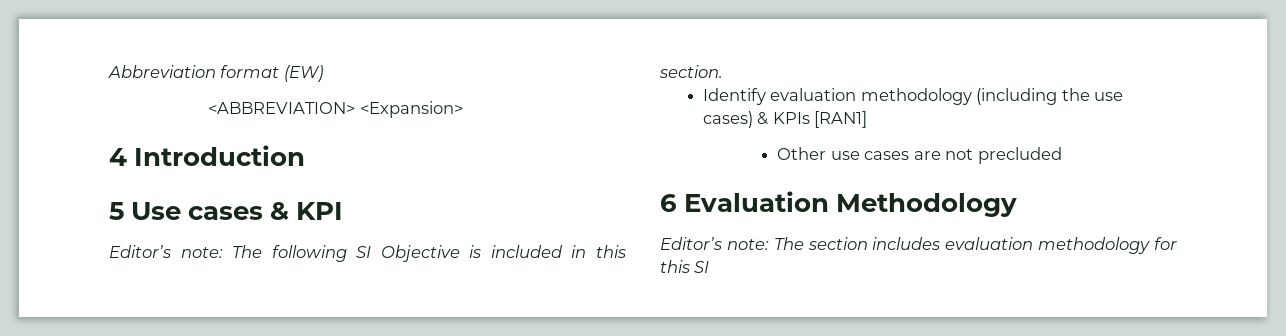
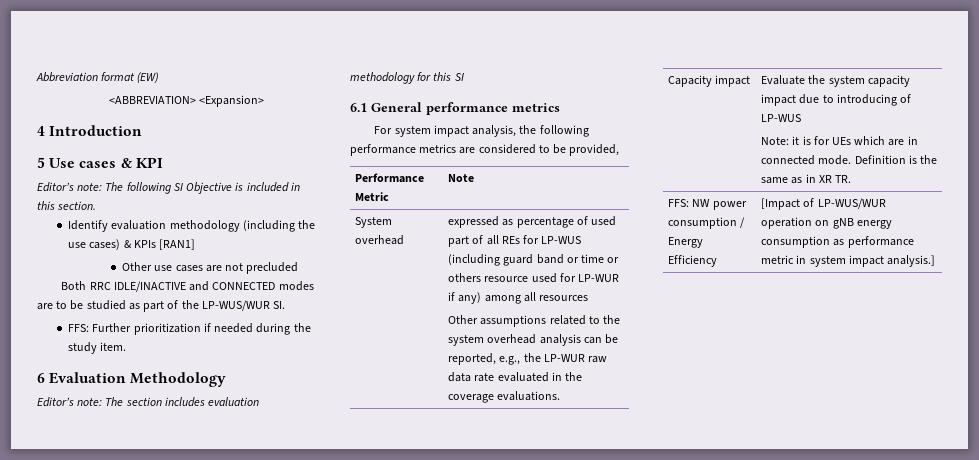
(1062, 155) none -> [61,281,314,292] [37,300,286,312] [68,323,311,335] [68,342,127,354] // Both RRC IDLE/INACTIVE and CONNECTED modes are to be studied as part of the LP-WUS/WUR SI. // FFS: Further prioritization if needed during the study item.
(710, 267) none -> [350,102,560,115] [374,125,589,137] [350,144,620,156] [355,173,425,183] [355,192,390,201] [448,174,475,182] [355,217,393,228] [355,235,405,245] [448,216,616,228] [448,235,582,247] [448,254,620,266] [448,273,619,283] [448,292,588,304] [448,315,620,327] [448,334,618,346] [448,353,607,365] [448,372,582,382] [448,391,561,403] [668,75,751,87] [761,75,910,87] [761,94,911,106] [761,114,802,122] [761,136,918,146] [761,155,937,165] [761,174,851,184] [668,199,747,210] [668,217,746,229] [668,237,704,248] [668,255,718,267] [761,198,886,210] [761,217,892,229] [761,236,914,248] [761,255,935,267] // 6.1 General performance metrics // For system impact analysis, the following performance metrics are considered to be provided, // Performance Metric | Note // System overhead | expressed as percentage of used part of all REs for LP-WUS (including guard band or time or others resource used for LP-WUR if any) among all resources // Other assumptions related to the system overhead analysis can be reported, e.g., the LP-WUR raw data rate evaluated in the coverage evaluations. // Capacity impact | Evaluate the system capacity impact due to introducing of LP-WUS // Note: it is for UEs which are in connected mode. Definition is the same as in XR TR. // FFS: NW power consumption / Energy Efficiency | [Impact of LP-WUS/WUR operation on gNB energy consumption as performance metric in system impact analysis.]

